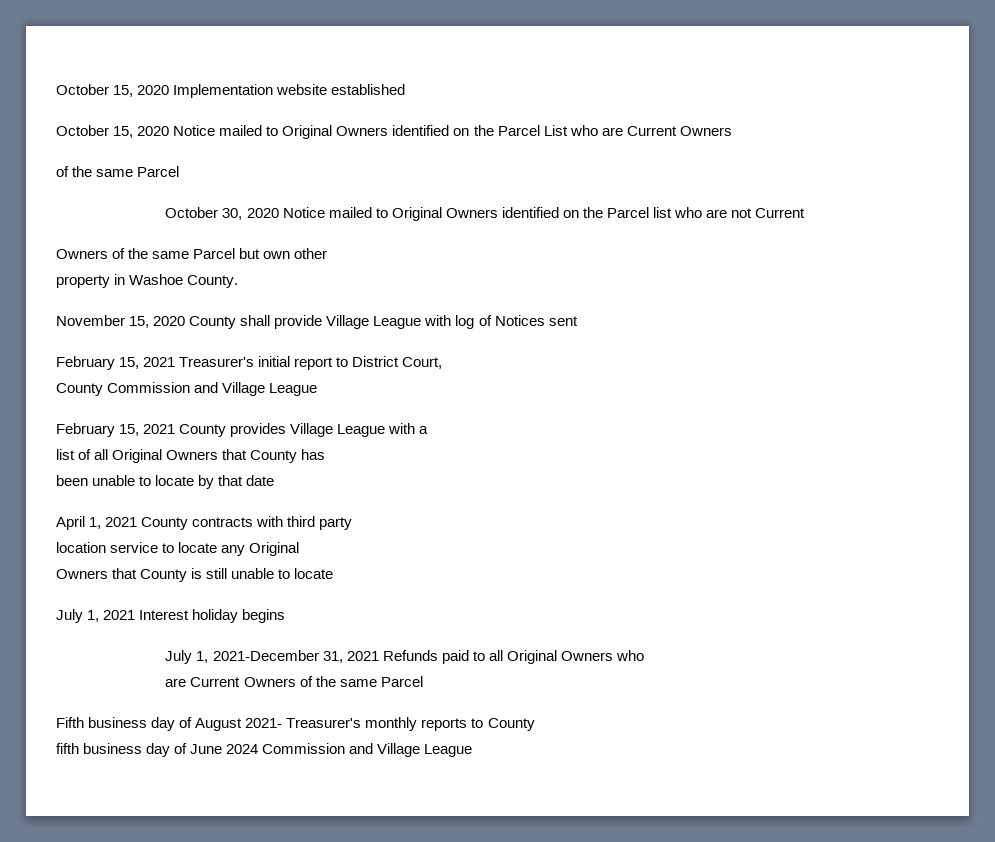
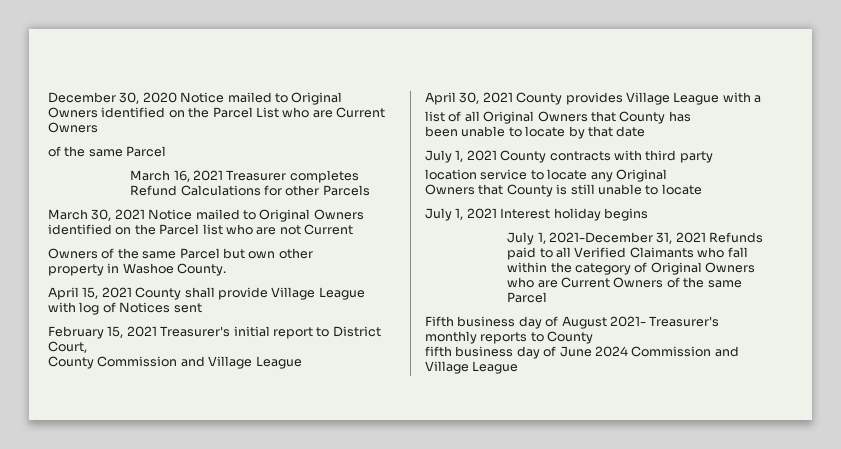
[56,84,406,98] [56,125,134,138] October 15, 2020 Implementation website established // October 15, -> [48,92,140,104] December 30,
[165,207,279,220] October 30, 2020 -> [130,170,359,183] [130,185,370,196] [48,209,145,221] March 16, 2021 Treasurer completes Refund Calculations for other Parcels // March 30, 2021
[56,315,186,328] November 15, 2020 -> [48,287,132,300] April 15, 2021
[56,423,140,437] February 15, -> [425,92,480,105] April 30,
[56,516,85,530] April -> [425,150,452,163] July
(503, 655) none -> [574,247,748,258] [507,262,648,275] Verified Claimants who fall within the category of
(644, 655) // -> (535, 282) none

